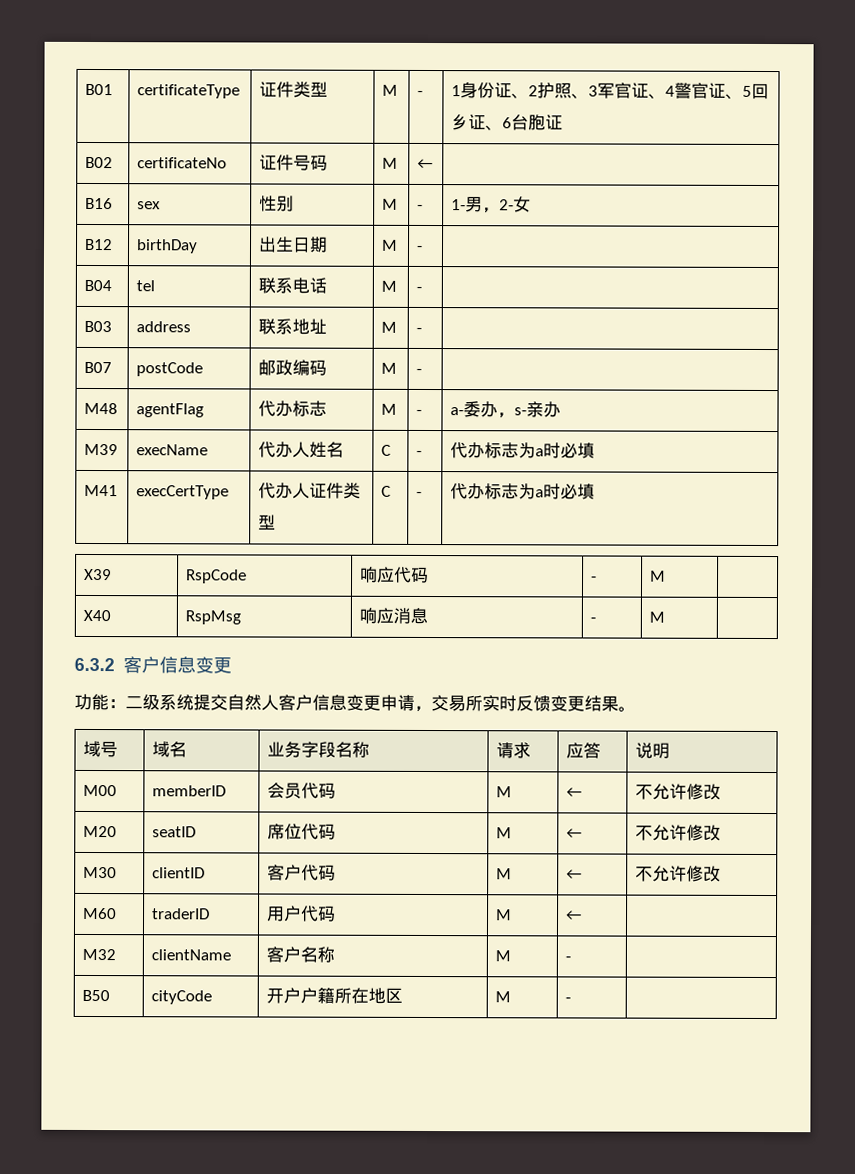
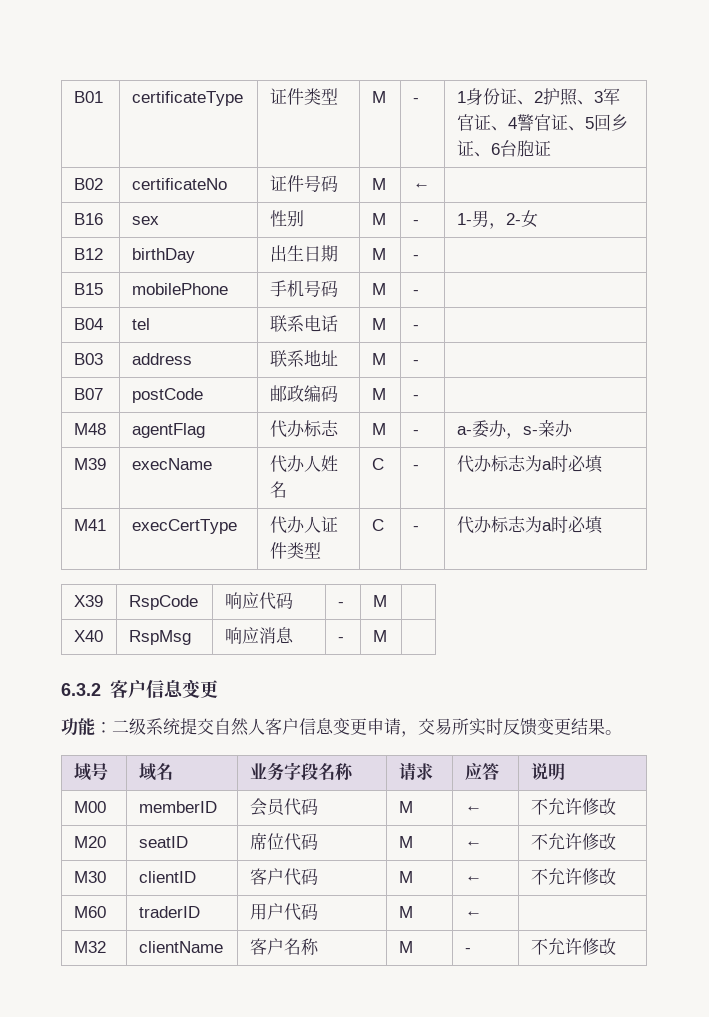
(424, 248) none -> [73,283,103,295] [131,283,228,295] [269,280,338,297] [371,283,386,295] [412,290,419,295] // B15 | mobilePhone | 手机号码 | M | - |
[82,989,111,1002] [151,990,213,1005] [266,987,404,1004] [495,991,512,1003] [565,997,572,1003] // B50 | cityCode | 开户户籍所在地区 | M | - | -> [530,938,616,955] 不允许修改

